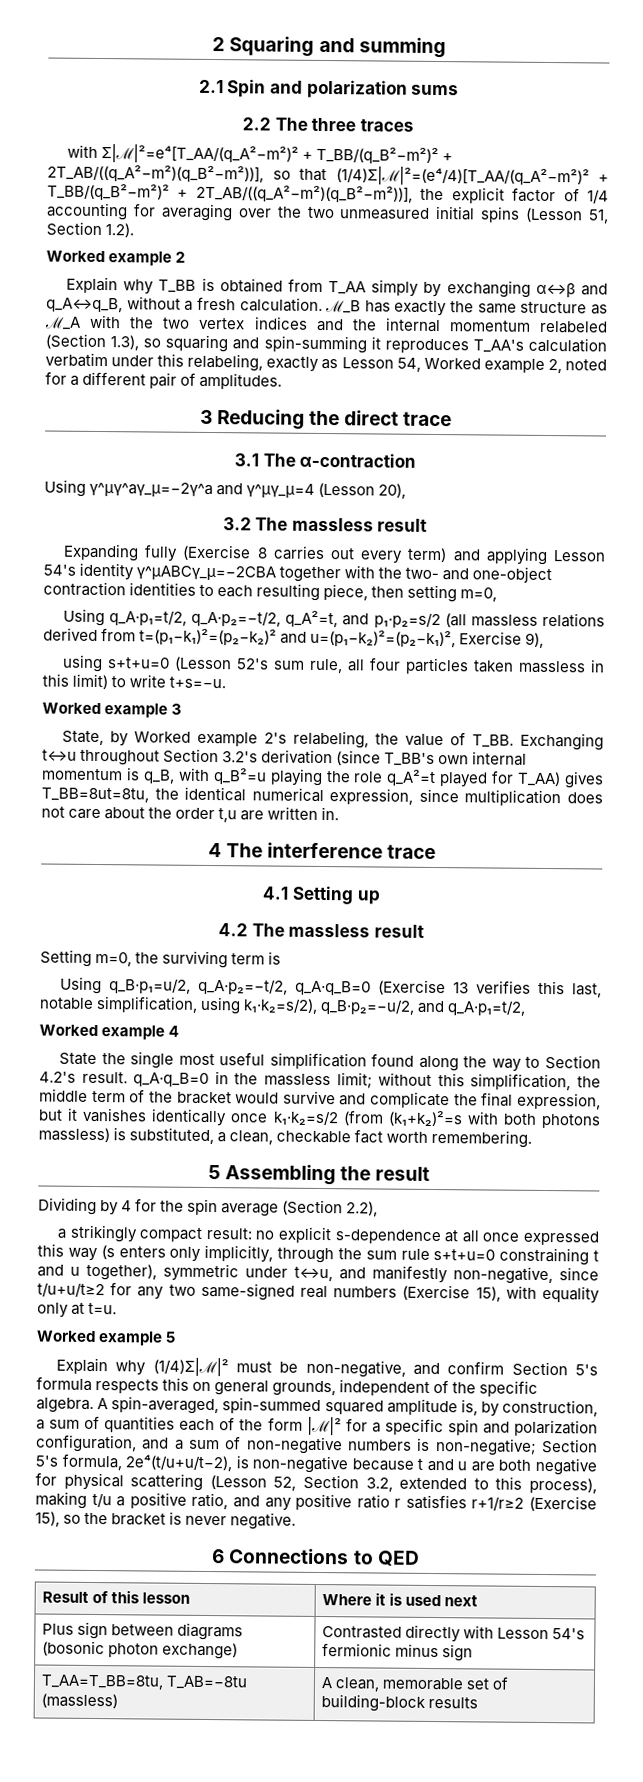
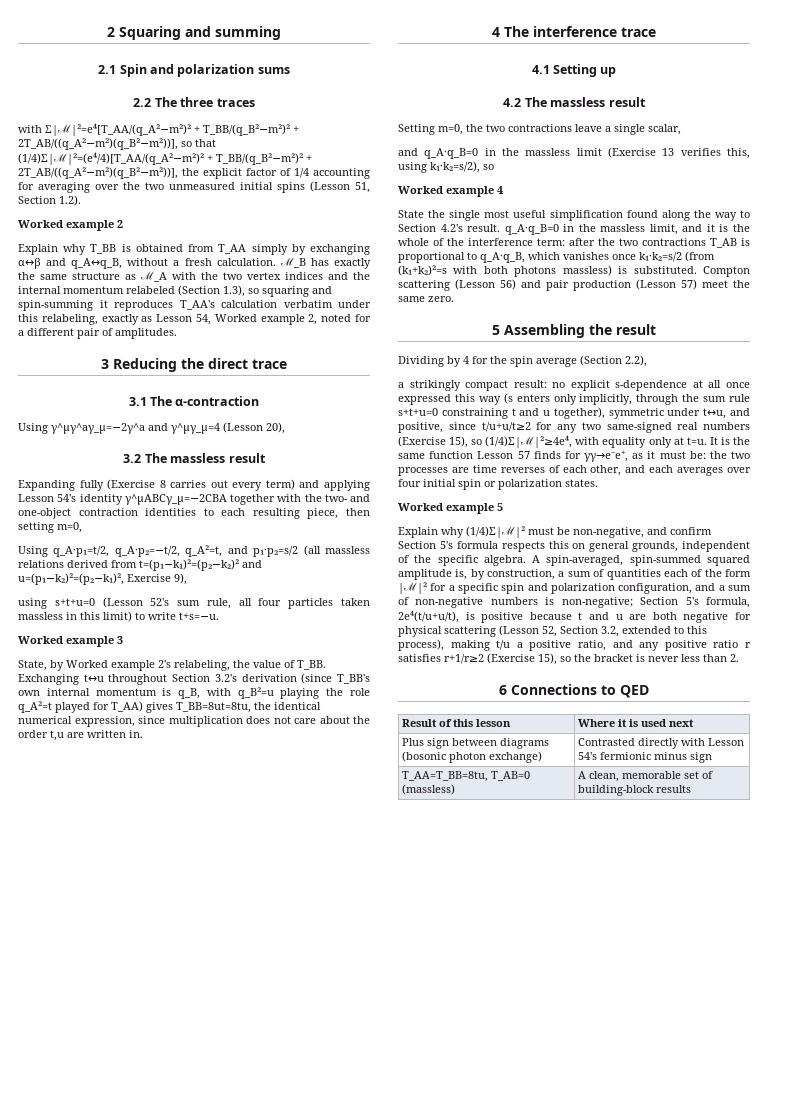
[162,950,282,969] [59,976,602,998] [39,996,527,1016] surviving term is // Using q_B·p₁=u/2, q_A·p₂=−t/2, q_A·q_B=0 (Exercise 13 verifies this last, notable simplification, using k₁·k₂=s/2), q_B·p₂=−u/2, and q_A·p₁=t/2, -> [486,124,681,135] [398,147,750,159] [398,161,494,173] two contractions leave a single scalar, // and q_A·q_B=0 in the massless limit (Exercise 13 verifies this, using k₁·k₂=s/2), so
[336,1072,602,1091] [39,1088,601,1110] [38,1107,228,1127] limit; without this simplification, the middle term of the bracket would survive and complicate the final expression, but it vanishes identically -> [649,224,750,235] [398,238,750,248] [398,252,609,263] limit, and it is the whole of the interference term: after the two contractions T_AB is proportional to q_A·q_B, which vanishes
[129,1127,533,1148] substituted, a clean, checkable fact worth remembering. -> [633,266,750,277] [398,279,750,291] [398,296,454,302] substituted. Compton scattering (Lesson 56) and pair production (Lesson 57) meet the same zero.
[372,1265,553,1285] manifestly non-negative, -> [398,422,443,433] positive,
(501, 1294) none -> [471,435,573,448] so (1/4)Σ|ℳ|²≥4e⁴,
(118, 1308) none -> [709,437,750,445] [398,450,750,462] [398,465,751,476] [398,479,598,490] It is the same function Lesson 57 finds for γγ→e⁻e⁺, as it must be: the two processes are time reverses of each other, and each averages over four initial spin or polarization states.
[125,1454,349,1474] 2e⁴(t/u+u/t−2), is non-negative -> [398,610,524,623] 2e⁴(t/u+u/t), is positive
[230,1512,297,1530] negative. -> [681,654,739,662] less than 2.
[166,1675,249,1690] T_AB=−8tu -> [491,771,531,781] T_AB=0

